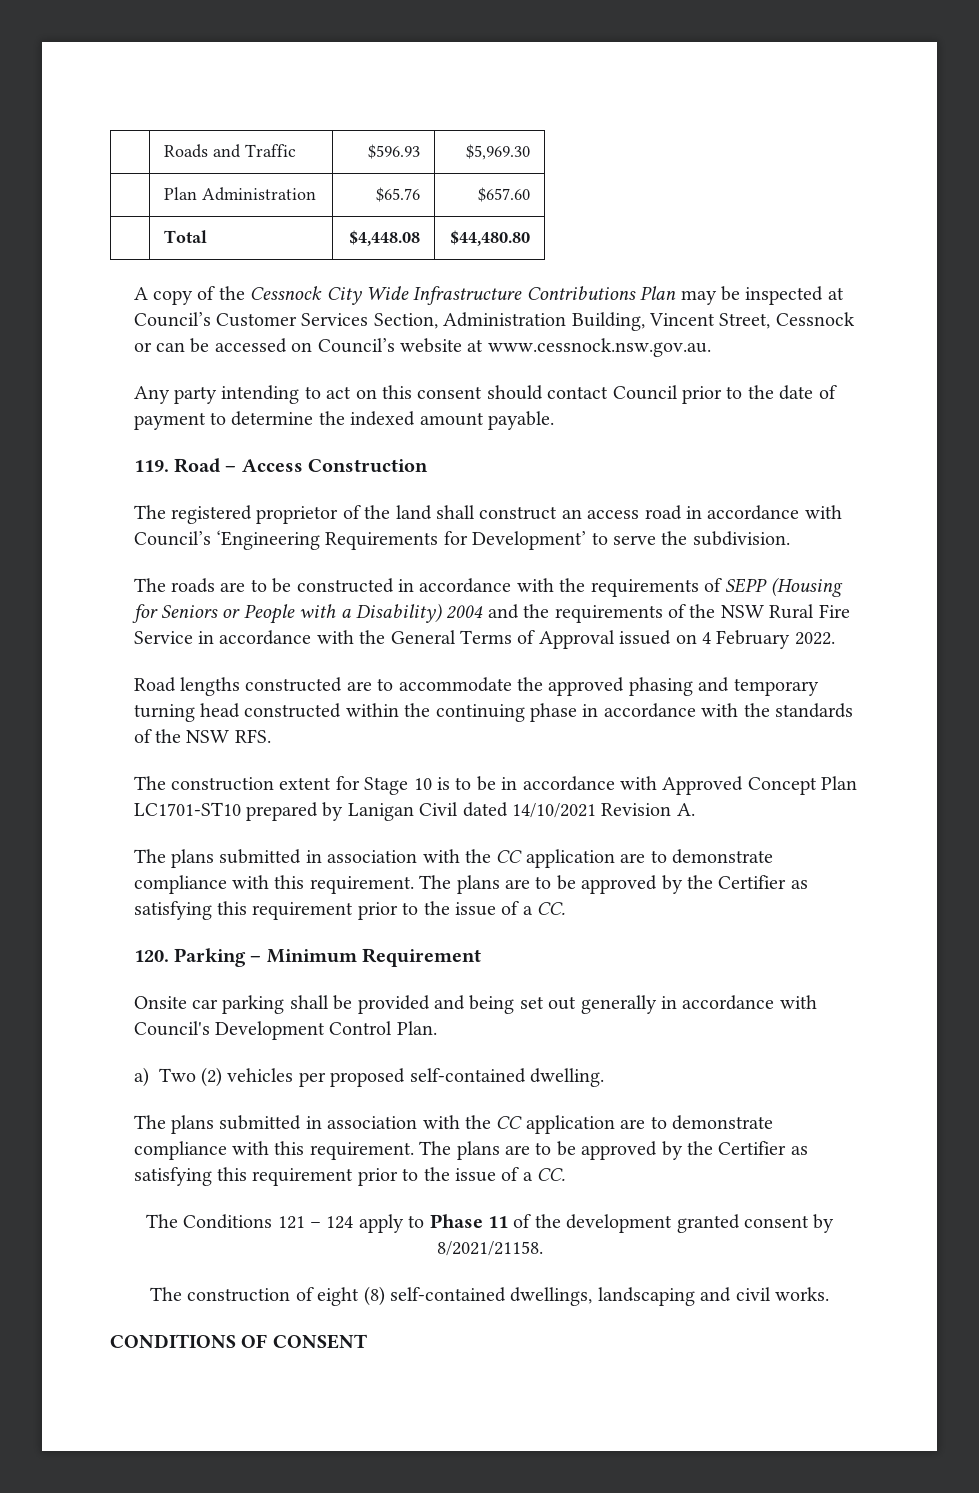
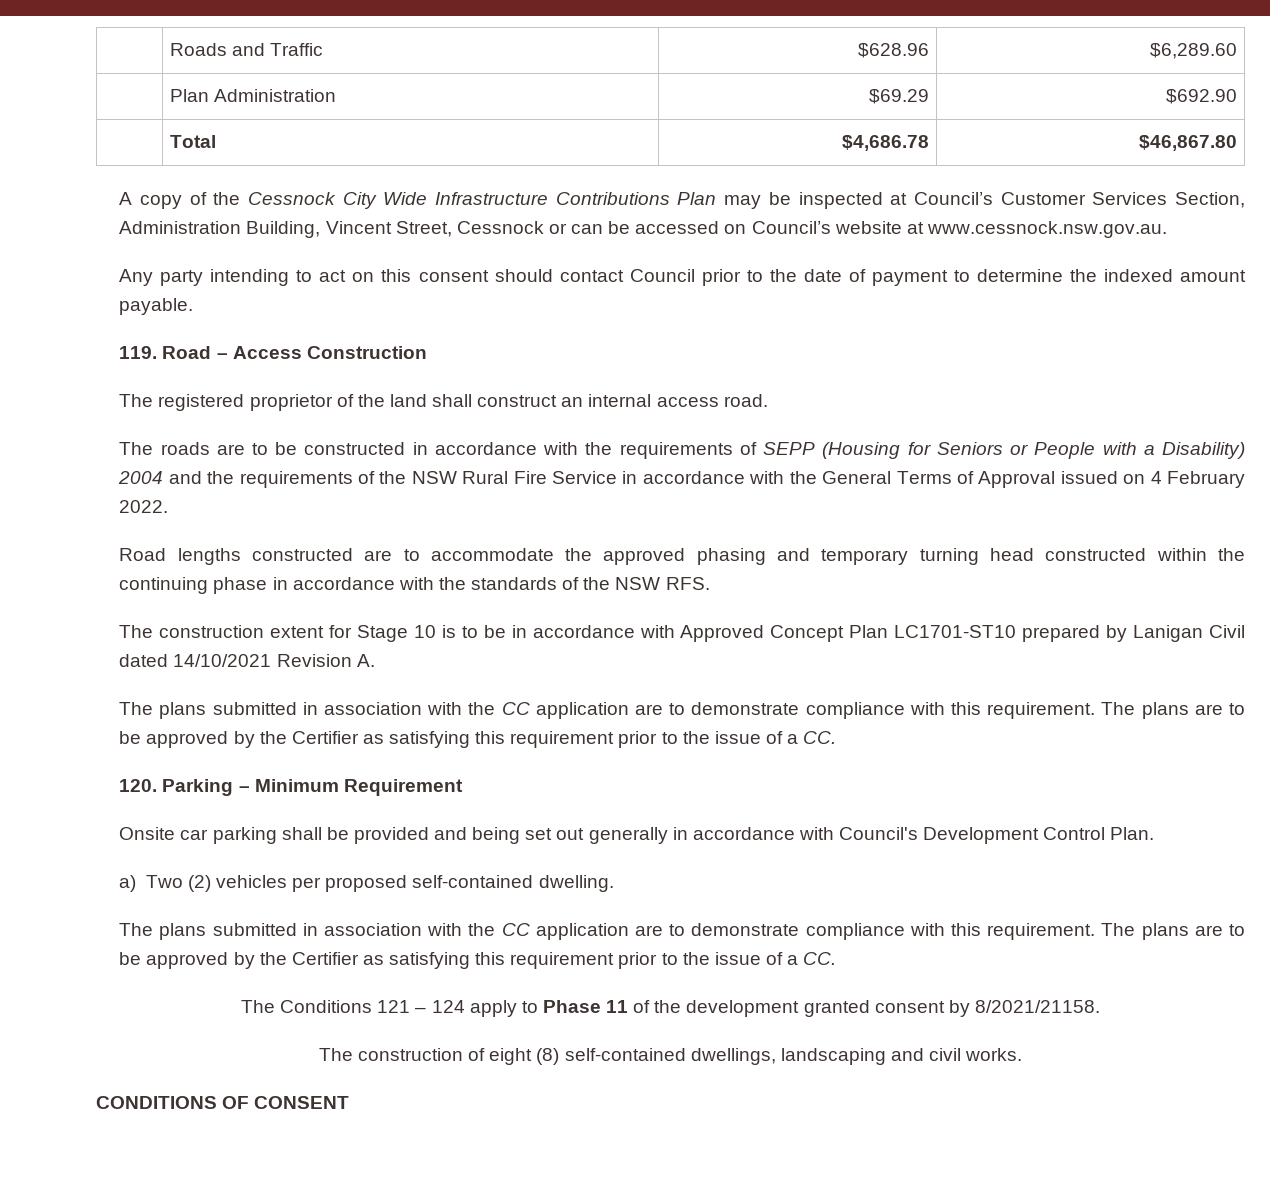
[368,144,421,159] [466,144,531,160] $596.93 | $5,969.30 -> [858,43,930,58] [1150,43,1238,59] $628.96 | $6,289.60
[376,187,421,202] [478,187,531,202] $65.76 | $657.60 -> [869,89,930,104] [1166,89,1238,104] $69.29 | $692.90
[349,230,421,246] [450,230,531,246] $4,448.08 | $44,480.80 -> [842,135,930,151] [1139,135,1238,151] $4,686.78 | $46,867.80
[587,505,842,520] [133,530,790,550] access road in accordance with Council’s ‘Engineering Requirements for Development’ to serve the subdivision. -> [588,394,768,407] internal access road.

